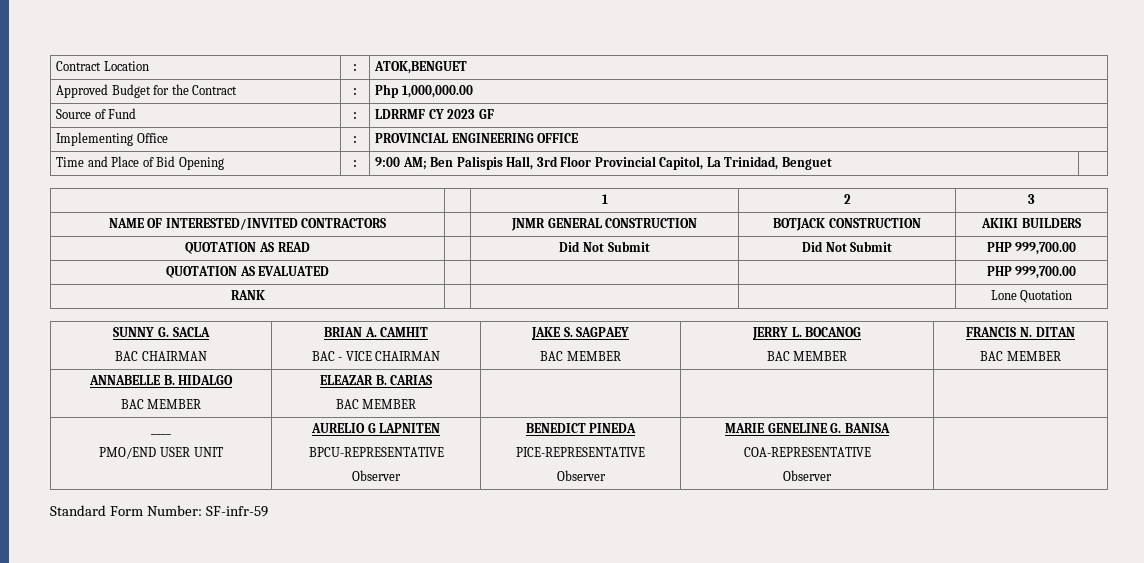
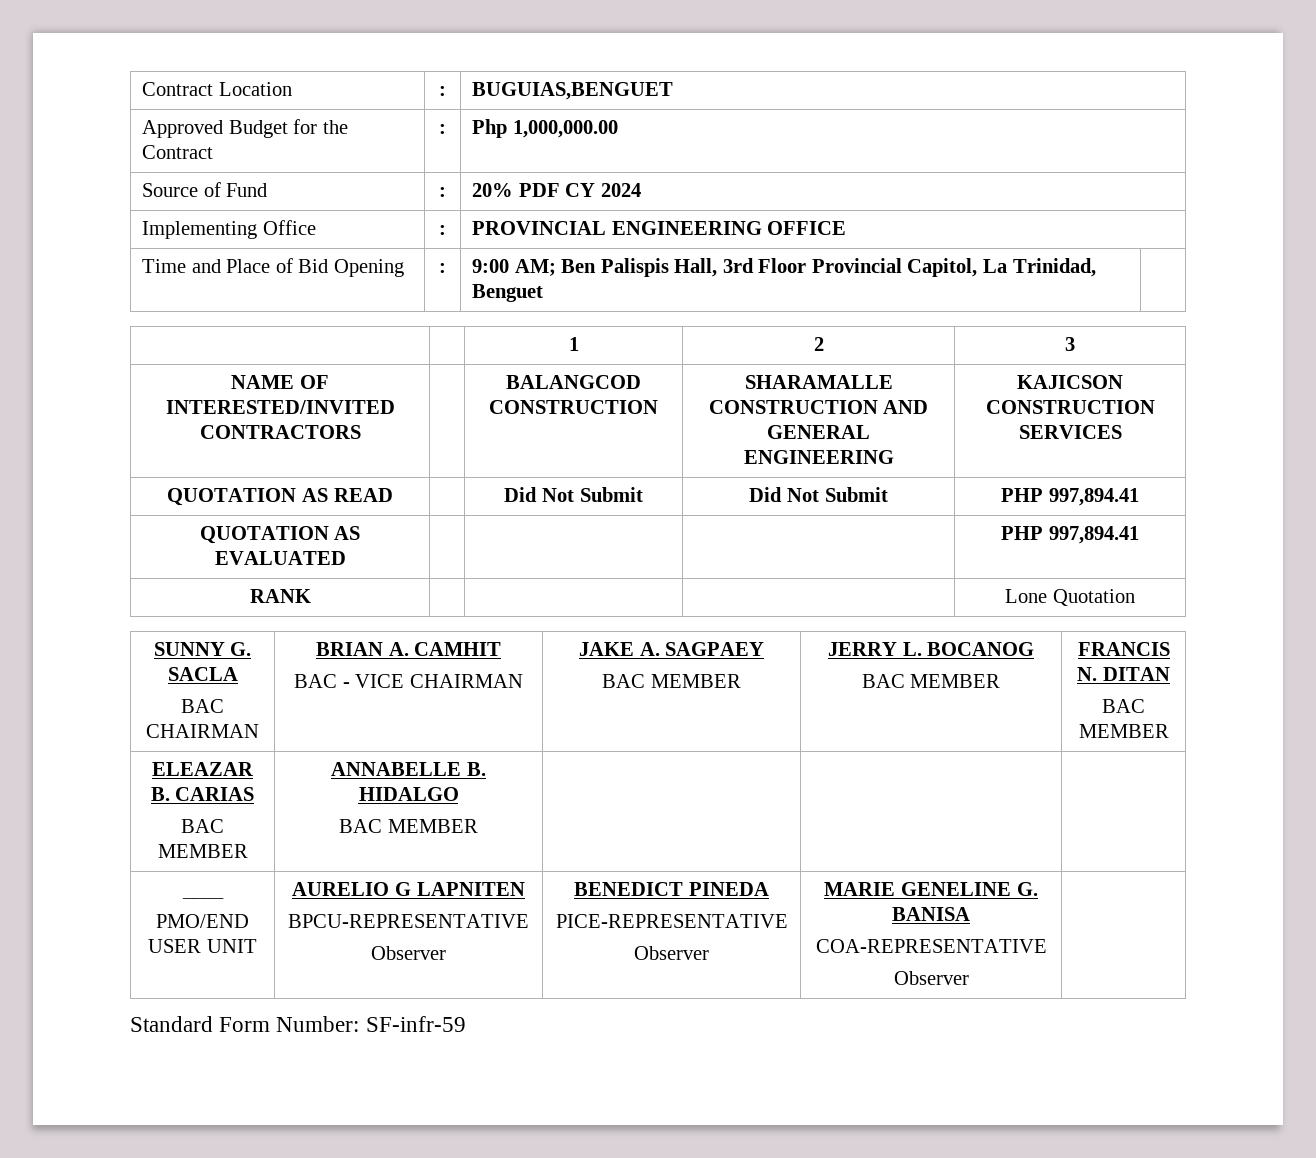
[374,61,468,74] ATOK,BENGUET -> [472,82,674,100] BUGUIAS,BENGUET
[375,109,494,119] LDRRMF CY 2023 GF -> [472,183,641,197] 20% PDF CY 2024
[510,218,698,231] [773,218,921,231] [981,218,1081,228] JNMR GENERAL CONSTRUCTION | BOTJACK CONSTRUCTION | AKIKI BUILDERS -> [506,375,641,389] [489,400,658,414] [744,375,893,389] [708,400,929,414] [767,425,870,439] [743,450,894,464] [1017,375,1123,389] [985,400,1155,414] [1018,425,1122,439] BALANGCOD CONSTRUCTION | SHARAMALLE CONSTRUCTION AND GENERAL ENGINEERING | KAJICSON CONSTRUCTION SERVICES
[1015,242,1077,255] 999,700.00 -> [1048,488,1139,506] 997,894.41
[1015,266,1077,279] 999,700.00 -> [1048,526,1139,544] 997,894.41
[563,327,573,337] S. -> [639,642,660,656] A.
[88,375,234,385] [120,399,202,409] [319,375,433,385] ANNABELLE B. HIDALGO // BAC MEMBER | ELEAZAR B. CARIAS -> [152,762,253,776] [150,787,255,801] [181,819,224,833] [157,844,248,858] [331,762,486,776] [358,787,459,801] ELEAZAR B. CARIAS // BAC MEMBER | ANNABELLE B. HIDALGO

